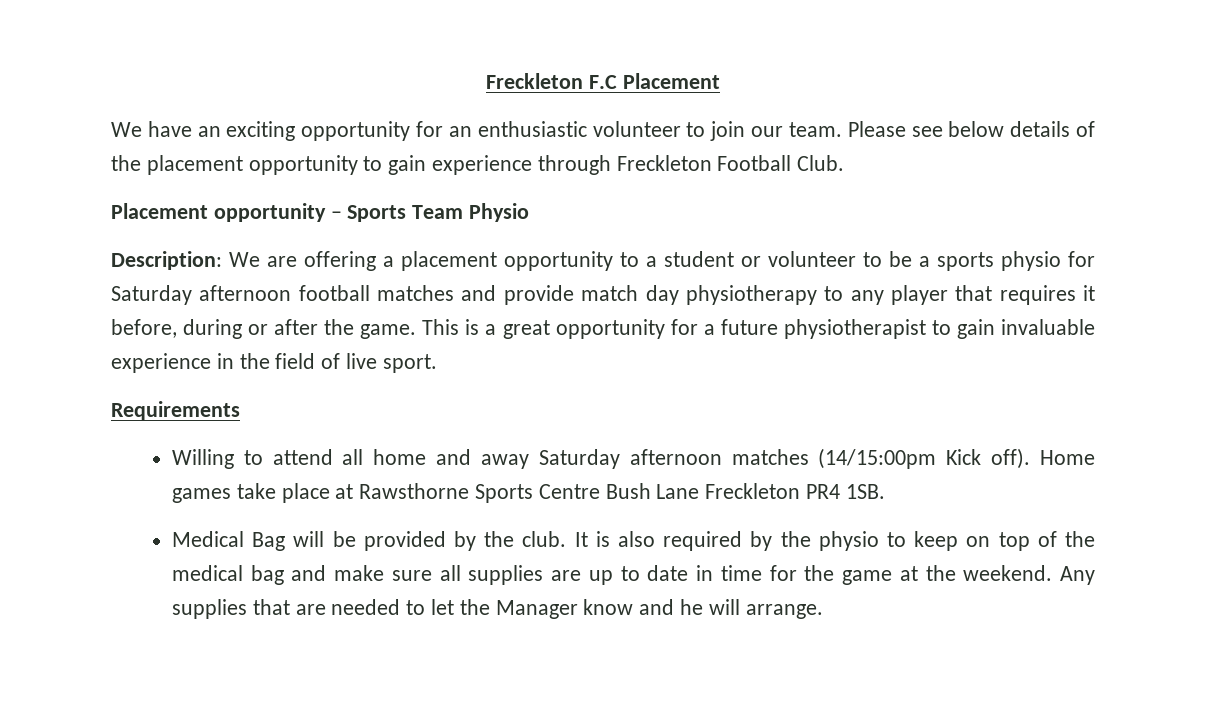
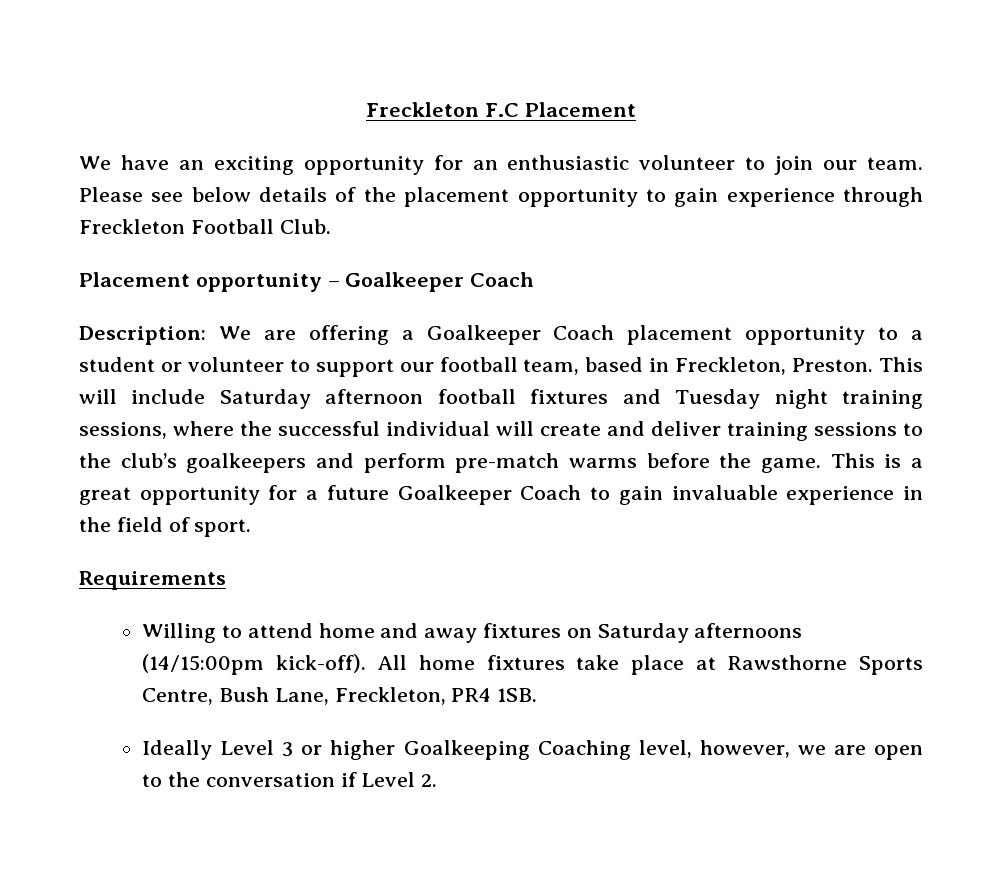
[347,203,530,222] Sports Team Physio -> [345,272,535,292] Goalkeeper Coach
(394, 261) none -> [426,325,615,345] Goalkeeper Coach
[889,251,1095,271] [111,285,1096,305] [111,319,319,339] be a sports physio for Saturday afternoon football matches and provide match day physiotherapy to any player that requires it before, during or after -> [315,357,923,377] [79,389,923,409] [79,421,923,441] [79,453,710,473] support our football team, based in Freckleton, Preston. This will include Saturday afternoon football fixtures and Tuesday night training sessions, where the successful individual will create and deliver training sessions to the club’s goalkeepers and perform pre-match warms before
[783,319,926,339] physiotherapist -> [397,485,582,505] Goalkeeper Coach
[346,353,378,369] live -> (190, 524) none
[342,449,364,465] all -> (313, 630) none
[538,448,1095,469] [171,488,231,503] Saturday afternoon matches (14/15:00pm Kick off). Home games -> [482,623,803,643] [142,654,565,675] fixtures on Saturday afternoons (14/15:00pm kick-off). All home fixtures
[538,483,885,499] [171,531,1095,551] [171,565,1096,585] [171,599,823,619] Centre Bush Lane Freckleton PR4 1SB. // Medical Bag will be provided by the club. It is also required by the physio to keep on top of the medical bag and make sure all supplies are up to date in time for the game at the weekend. Any supplies that are needed to let the Manager know and he will arrange. -> [142,687,538,705] [142,740,924,760] [142,772,438,787] Centre, Bush Lane, Freckleton, PR4 1SB. // Ideally Level 3 or higher Goalkeeping Coaching level, however, we are open to the conversation if Level 2.

